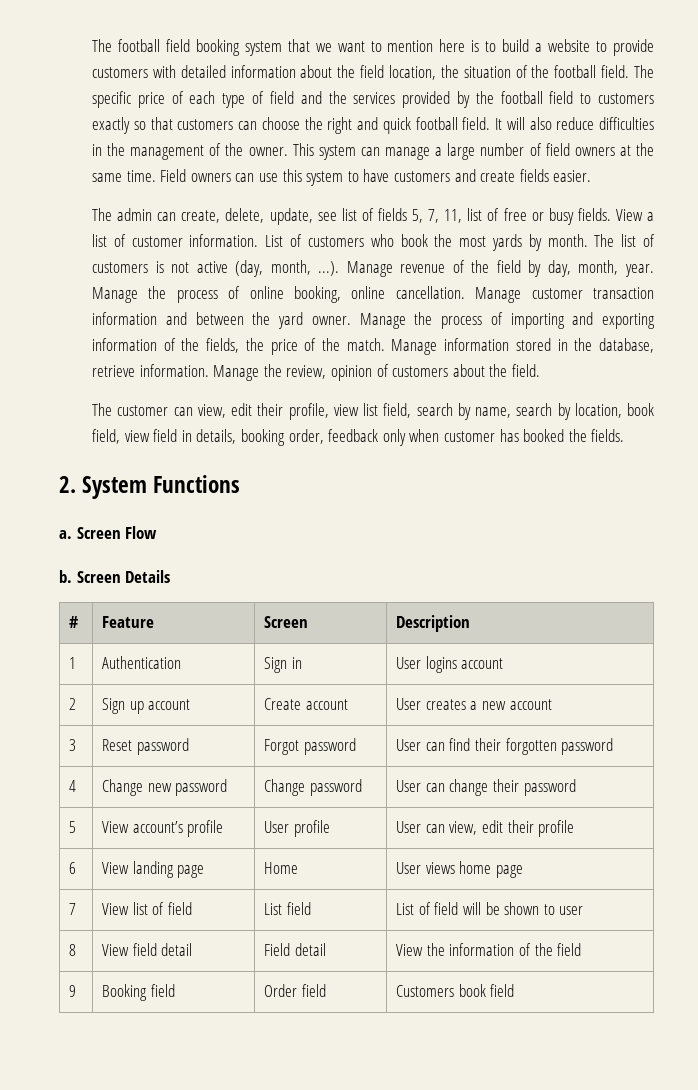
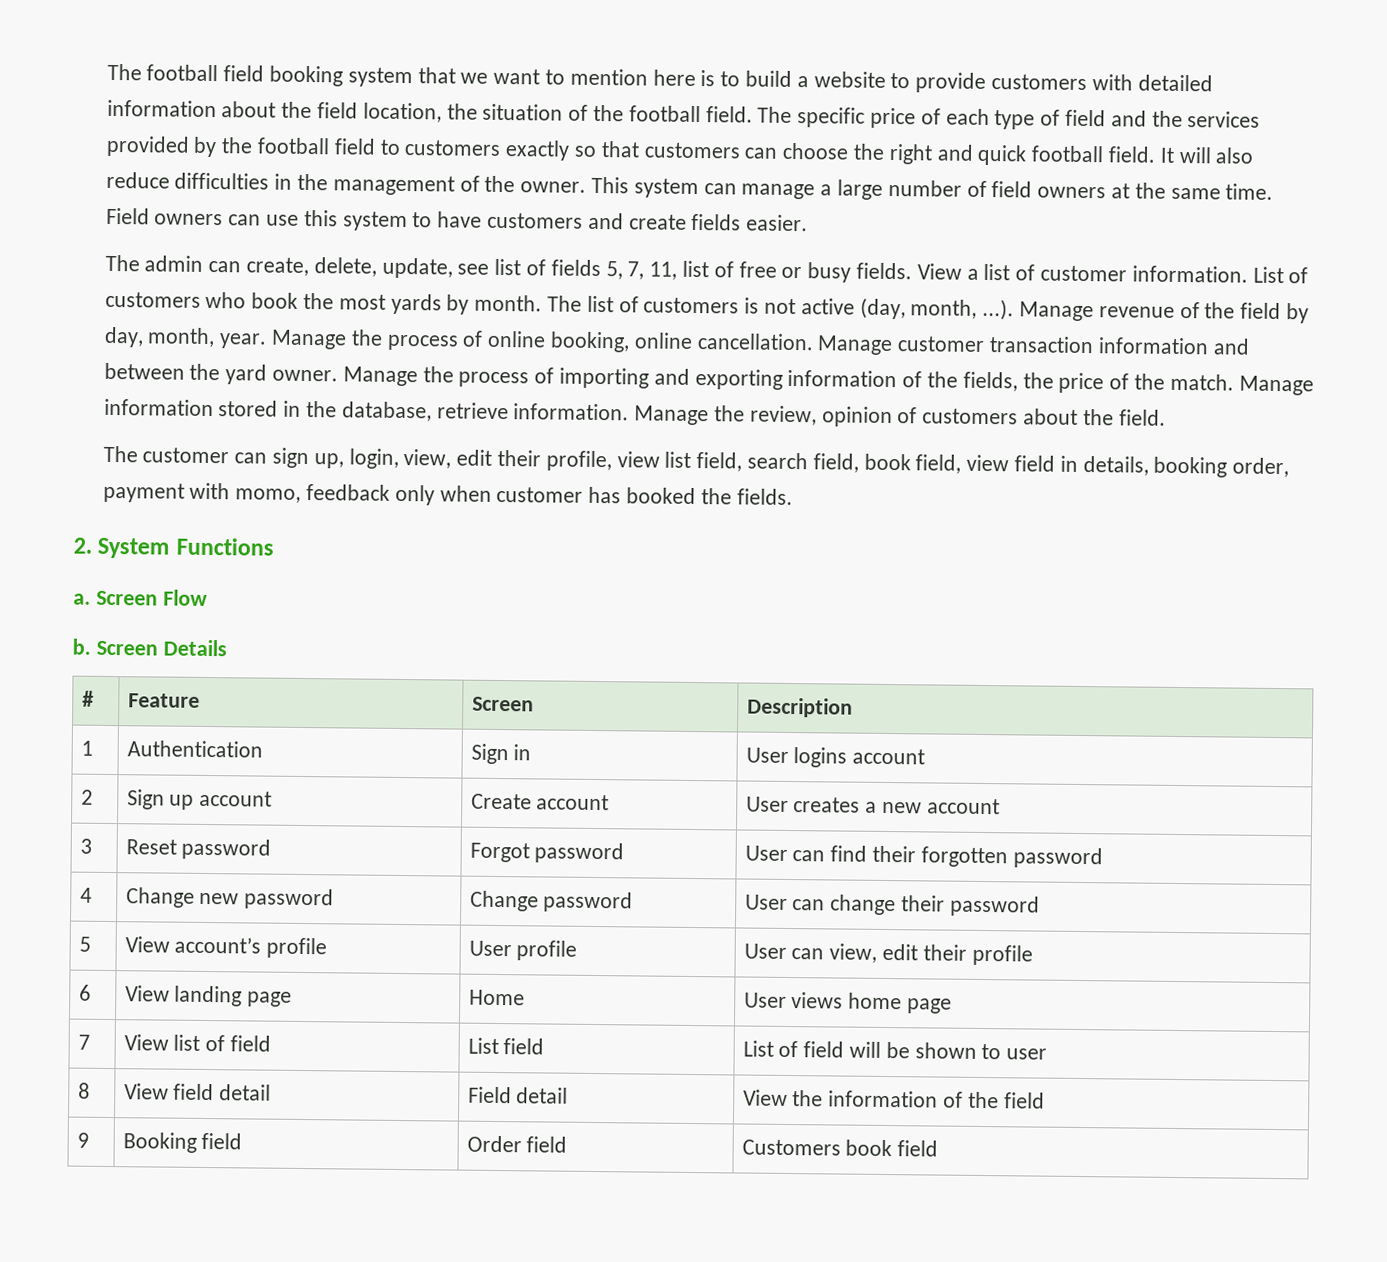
(193, 411) none -> [271,447,399,469] sign up, login,
[457,403,622,420] by name, search by location, -> [812,453,859,473] field,
(324, 436) none -> [102,482,302,503] payment with momo,

